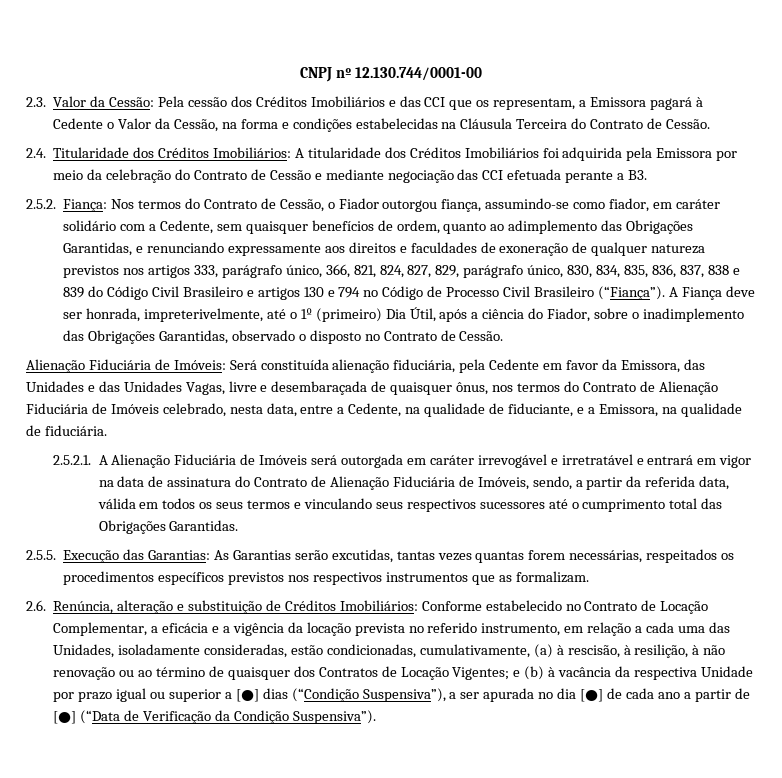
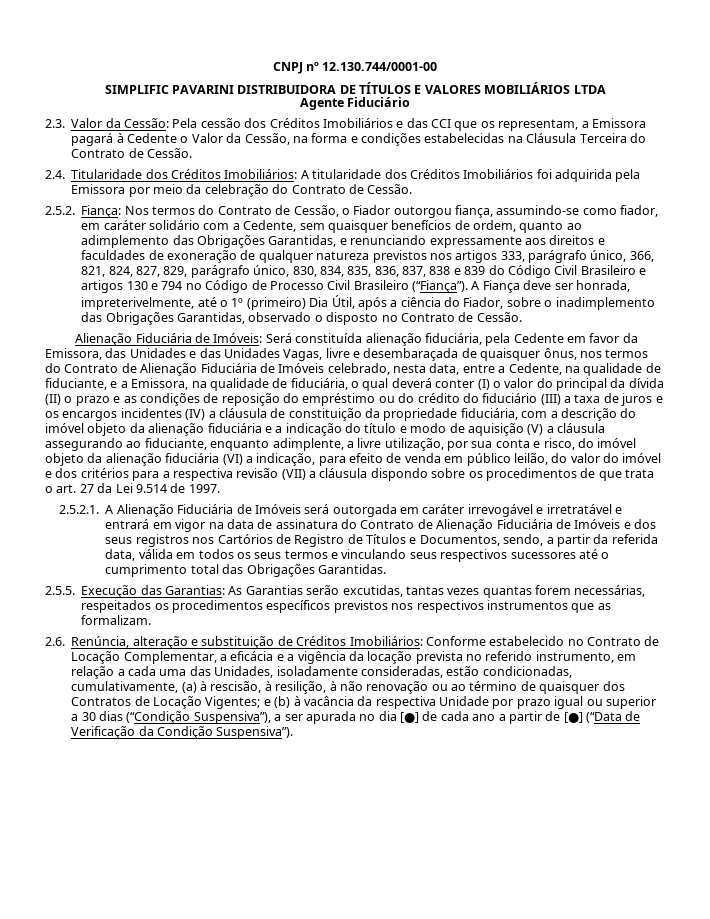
(483, 74) none -> [104,82,606,94] [299,97,411,110] // SIMPLIFIC PAVARINI DISTRIBUIDORA DE TÍTULOS E VALORES MOBILIÁRIOS LTDA // Agente Fiduciário
[269,169,648,183] Cessão e mediante negociação das CCI efetuada perante a B3. -> [367,184,413,194] Cessão.
[44,425,107,436] fiduciária. -> [290,378,664,391] [45,393,663,406] [45,408,637,421] [45,423,605,436] [45,438,637,451] [45,453,662,466] [45,468,654,481] [45,483,220,493] fiduciária, o qual deverá conter (I) o valor do principal da dívida (II) o prazo e as condições de reposição do empréstimo ou do crédito do fiduciário (III) a taxa de juros e os encargos incidentes (IV) a cláusula de constituição da propriedade fiduciária, com a descrição do imóvel objeto da alienação fiduciária e a indicação do título e modo de aquisição (V) a cláusula assegurando ao fiduciante, enquanto adimplente, a livre utilização, por sua conta e risco, do imóvel objeto da alienação fiduciária (VI) a indicação, para efeito de venda em público leilão, do valor do imóvel e dos critérios para a respectiva revisão (VII) a cláusula dispondo sobre os procedimentos de que trata o art. 27 da Lei 9.514 de 1997.
[477,477,529,490] Imóveis, -> [574,519,657,529] [105,534,500,547] Imóveis e dos seus registros nos Cartórios de Registro de Títulos e Documentos,
[235,689,259,702] [●] -> [81,712,96,721] 30

